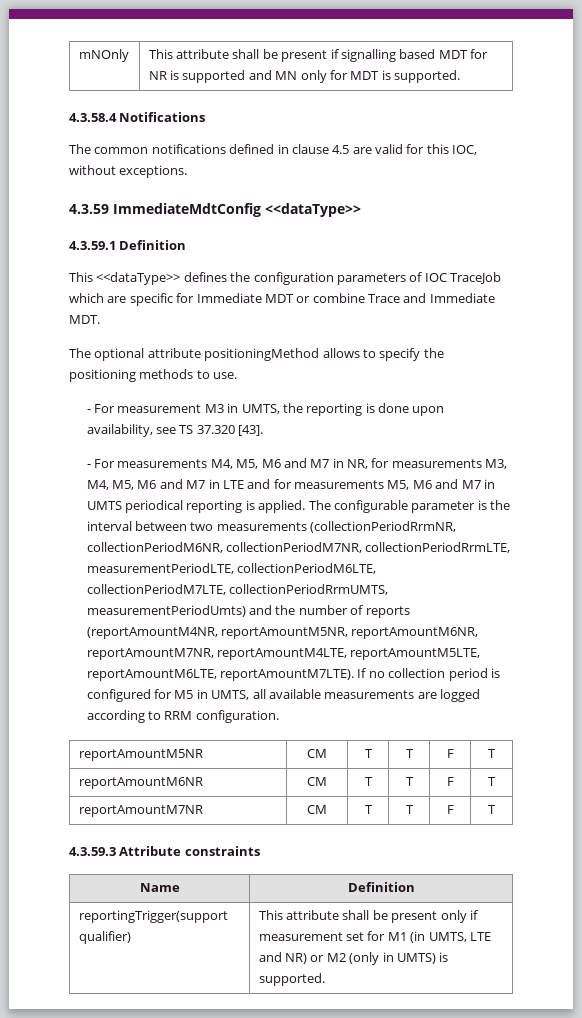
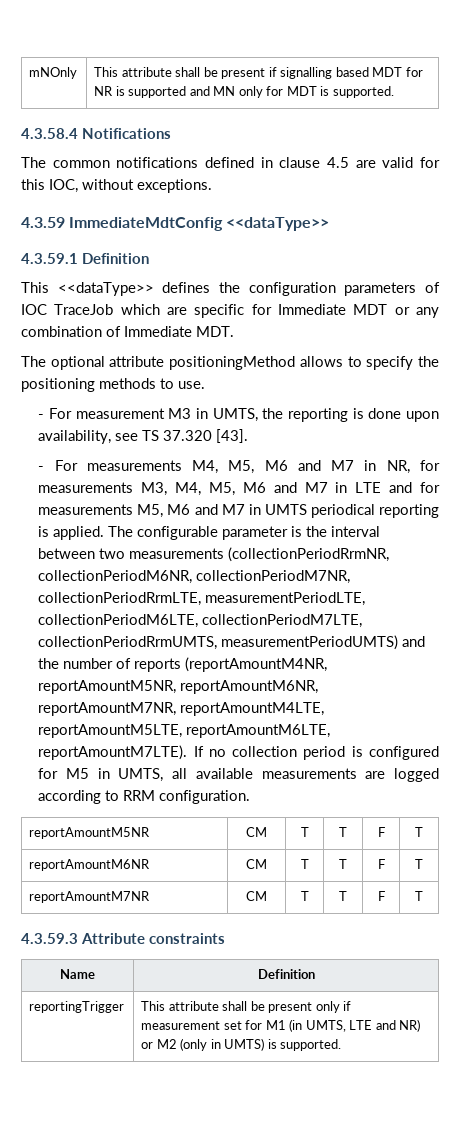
[312,293,427,303] combine Trace and -> [416,307,439,318] [21,326,121,337] any combination of
[86,605,246,617] measurementPeriodUmts) -> [221,635,399,650] measurementPeriodUMTS)
[78,910,228,923] [78,931,131,944] reportingTrigger(support qualifier) -> [29,1001,125,1013] reportingTrigger

